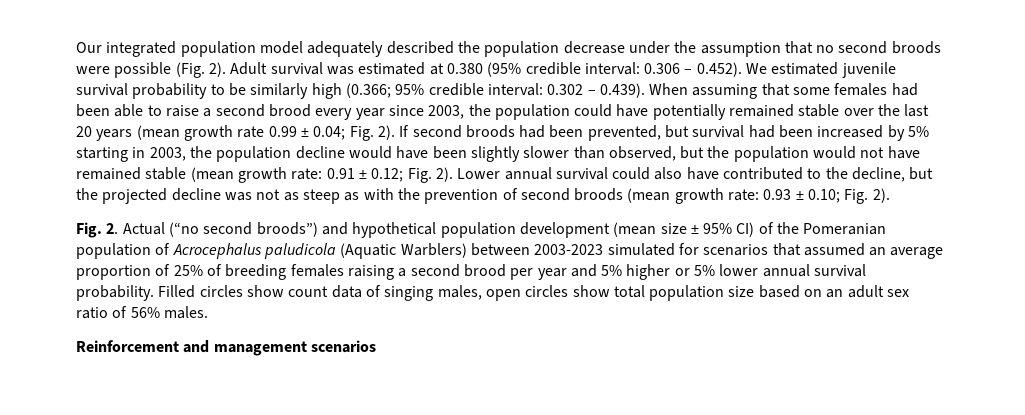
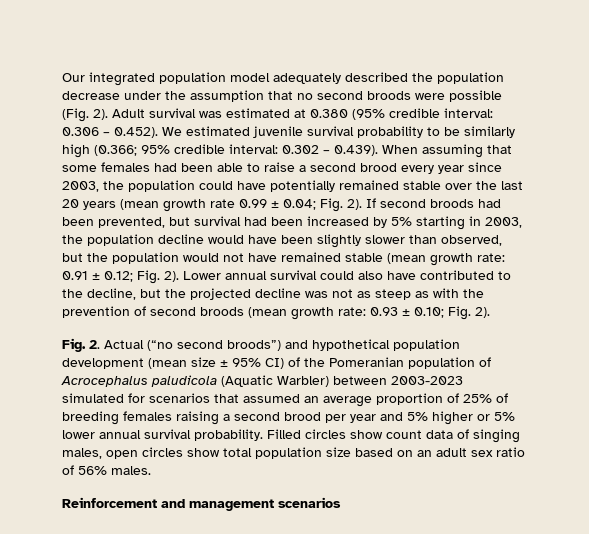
[400,243,467,258] Warblers) -> [277,376,329,387] Warbler)

